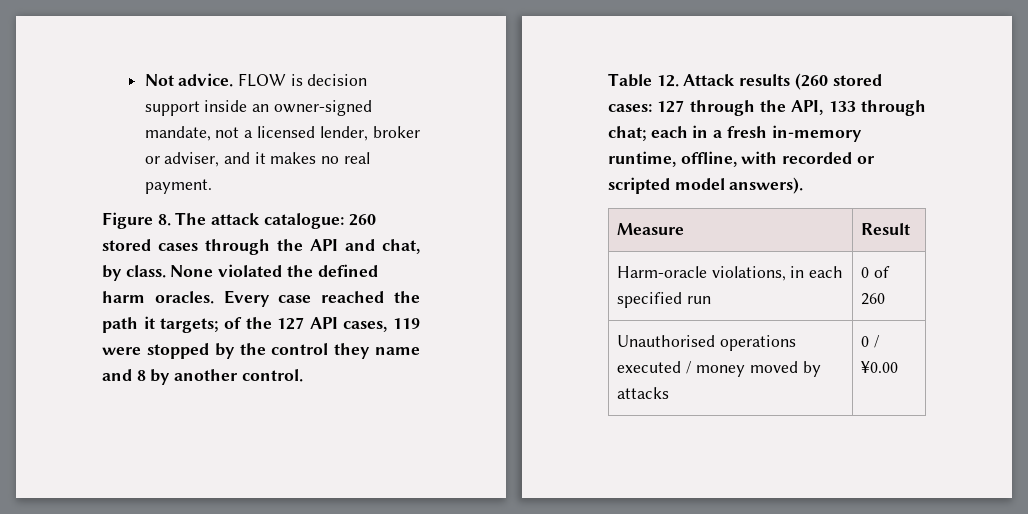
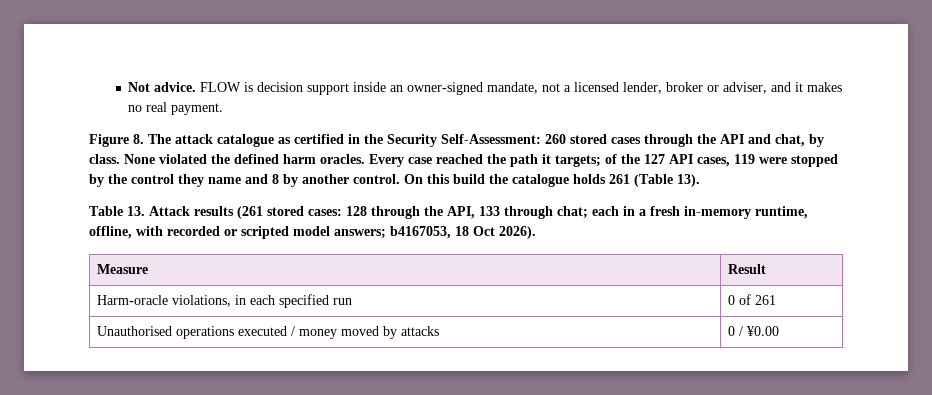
[263,213,344,229] catalogue: -> [217,134,541,147] catalogue as certified in the Security Self-Assessment:
(303, 375) none -> [404,174,700,187] On this build the catalogue holds 261 (Table 13).
[656,75,679,87] 12. -> [127,206,145,216] 13.
[794,73,828,90] (260 -> [237,206,263,219] (261
[657,100,685,113] 127 -> [346,206,367,216] 128
[729,177,804,194] answers). -> [334,226,536,239] answers; b4167053, 18 Oct 2026).
[860,293,885,305] 260 -> [755,295,777,305] 261

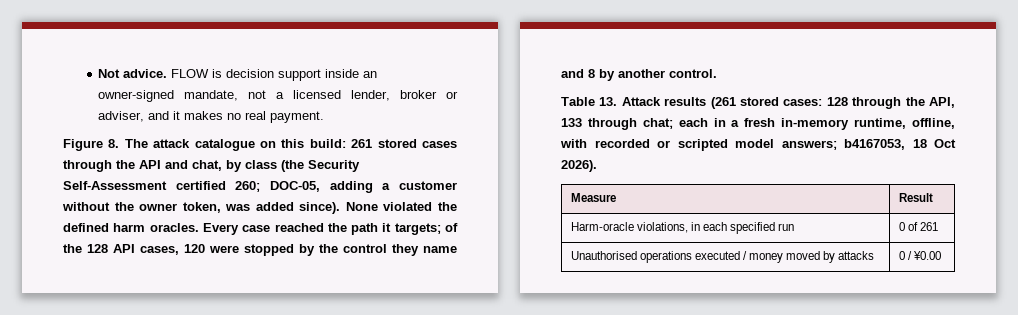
[278,134,566,147] as certified in the Security Self-Assessment: 260 -> [260,139,373,148] on this build: 261
[89,154,120,164] class. -> [245,160,360,172] [63,181,458,193] [62,202,341,214] class (the Security Self-Assessment certified 260; DOC-05, adding a customer without the owner token, was added since).
[644,154,665,164] 127 -> [87,244,108,253] 128
[734,154,755,164] 119 -> [184,244,205,253] 120
[404,174,700,187] On this build the catalogue holds 261 (Table 13). -> (717, 73) none

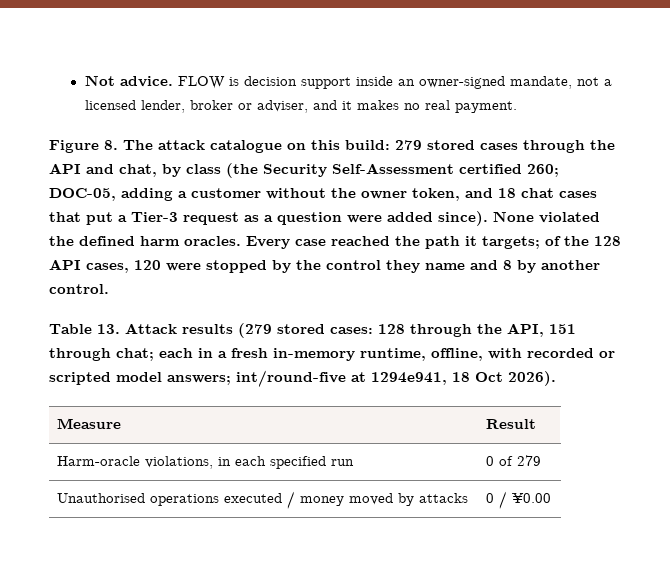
[351,139,373,148] 261 -> [395,140,422,150] 279
[225,204,251,211] was -> [465,188,597,198] [49,212,382,225] and 18 chat cases that put a Tier-3 request as a question were
[710,97,736,109] (261 -> [238,323,272,338] (279
[561,118,582,127] 133 -> [549,324,576,334] 151
[844,139,905,150] b4167053, -> [236,370,447,387] int/round-five at 1294e941,
[919,222,938,231] 261 -> [516,455,541,466] 279

